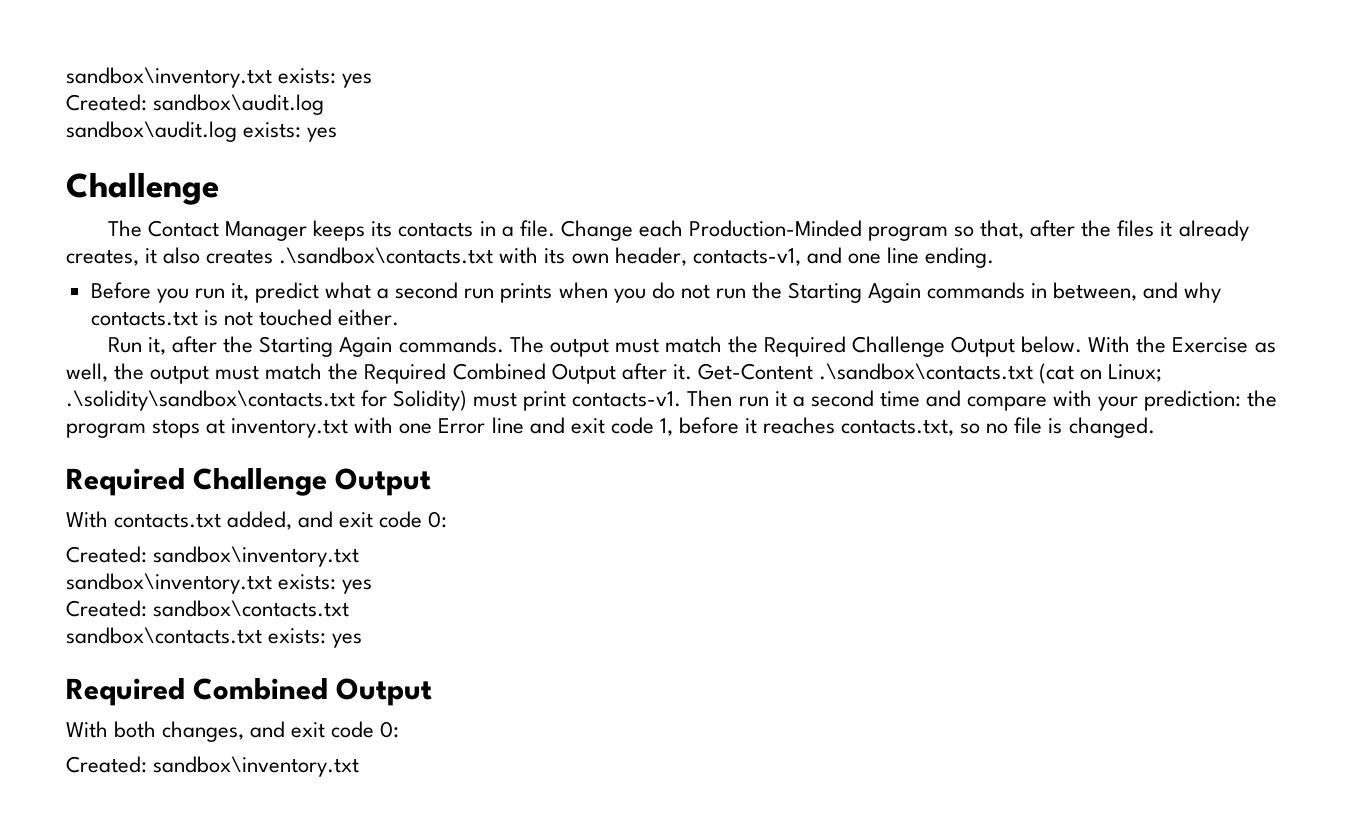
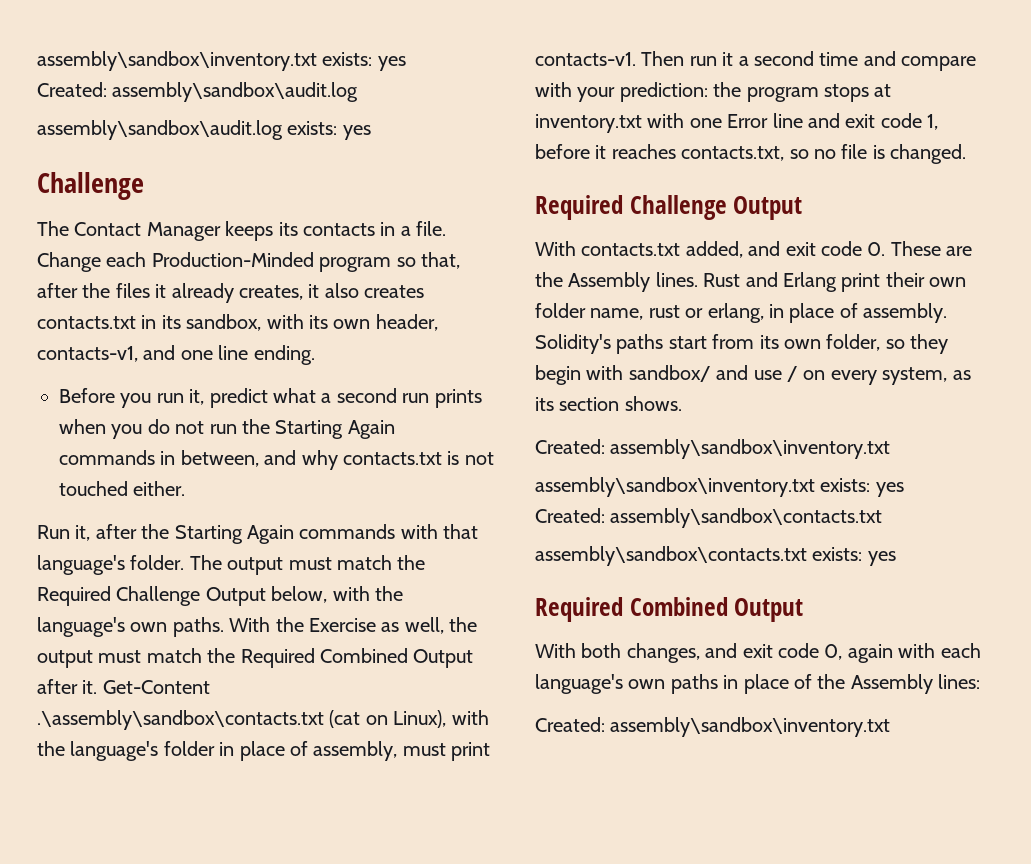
[66,67,373,88] [66,94,325,115] [66,121,237,142] sandbox\inventory.txt exists: yes // Created: sandbox\audit.log // sandbox\audit.log -> [37,51,406,71] [37,82,359,102] [37,120,283,140] assembly\sandbox\inventory.txt exists: yes // Created: assembly\sandbox\audit.log // assembly\sandbox\audit.log
[279,247,494,264] .\sandbox\contacts.txt -> [37,314,262,331] contacts.txt in its sandbox,
[398,336,504,353] commands. -> [299,524,479,539] [37,555,185,575] commands with that language's folder.
[1021,336,1083,353] below. -> [271,586,403,603] [37,617,224,637] below, with the language's own paths.
[818,363,1033,380] .\sandbox\contacts.txt -> [37,710,324,730] .\assembly\sandbox\contacts.txt
[1108,364,1163,382] [66,390,468,411] Linux; .\solidity\sandbox\contacts.txt for Solidity) -> [393,710,489,728] [37,741,398,761] Linux), with the language's folder in place of assembly,
[428,511,448,528] [66,546,360,567] [66,573,373,594] [66,600,350,617] [66,627,262,644] 0: // Created: sandbox\inventory.txt // sandbox\inventory.txt exists: yes // Created: sandbox\contacts.txt // sandbox\contacts.txt -> [867,241,973,256] [535,272,967,292] [535,303,948,323] [535,334,949,354] [535,365,971,385] [535,396,682,411] [535,439,891,459] [535,477,904,497] [535,508,883,528] [535,546,807,566] 0. These are the Assembly lines. Rust and Erlang print their own folder name, rust or erlang, in place of assembly. Solidity's paths start from its own folder, so they begin with sandbox/ and use / on every system, as its section shows. // Created: assembly\sandbox\inventory.txt // assembly\sandbox\inventory.txt exists: yes // Created: assembly\sandbox\contacts.txt // assembly\sandbox\contacts.txt
[380,721,400,738] [66,756,360,777] 0: // Created: sandbox\inventory.txt -> [824,643,981,663] [535,674,981,694] [535,717,891,737] 0, again with each language's own paths in place of the Assembly lines: // Created: assembly\sandbox\inventory.txt

